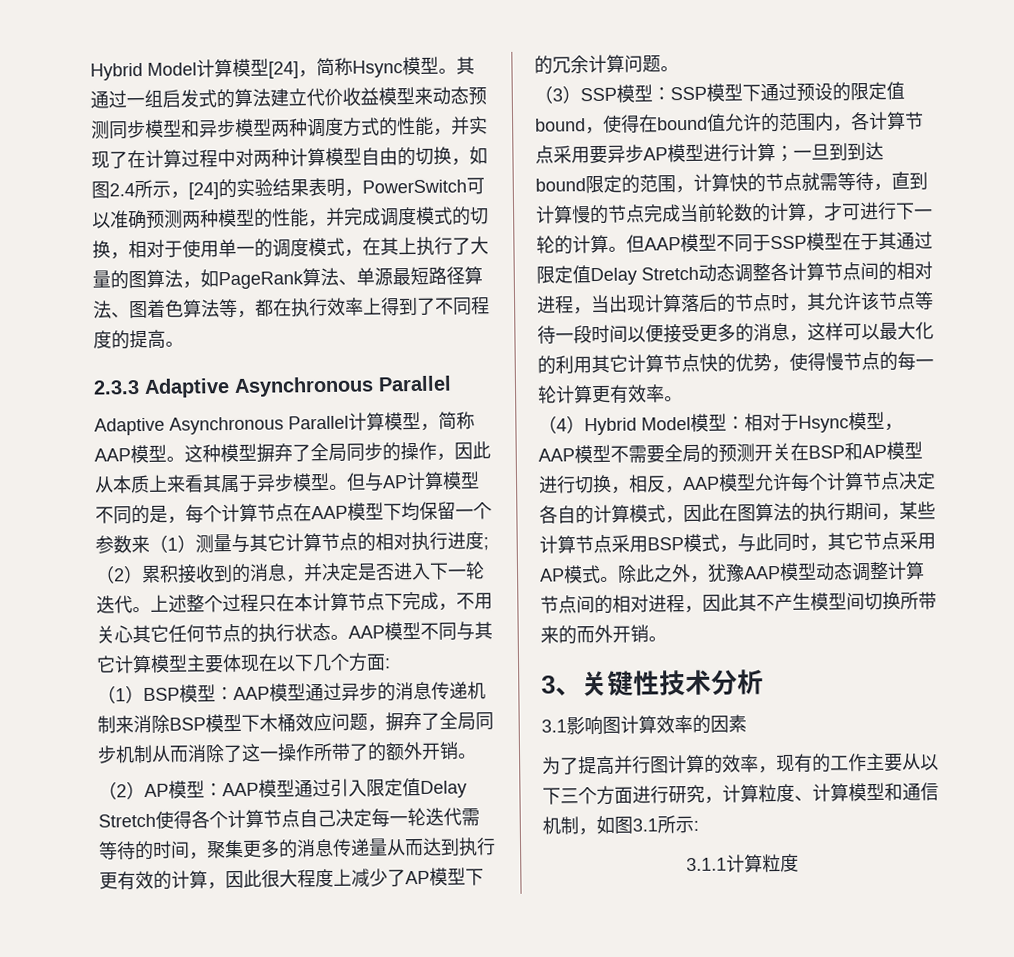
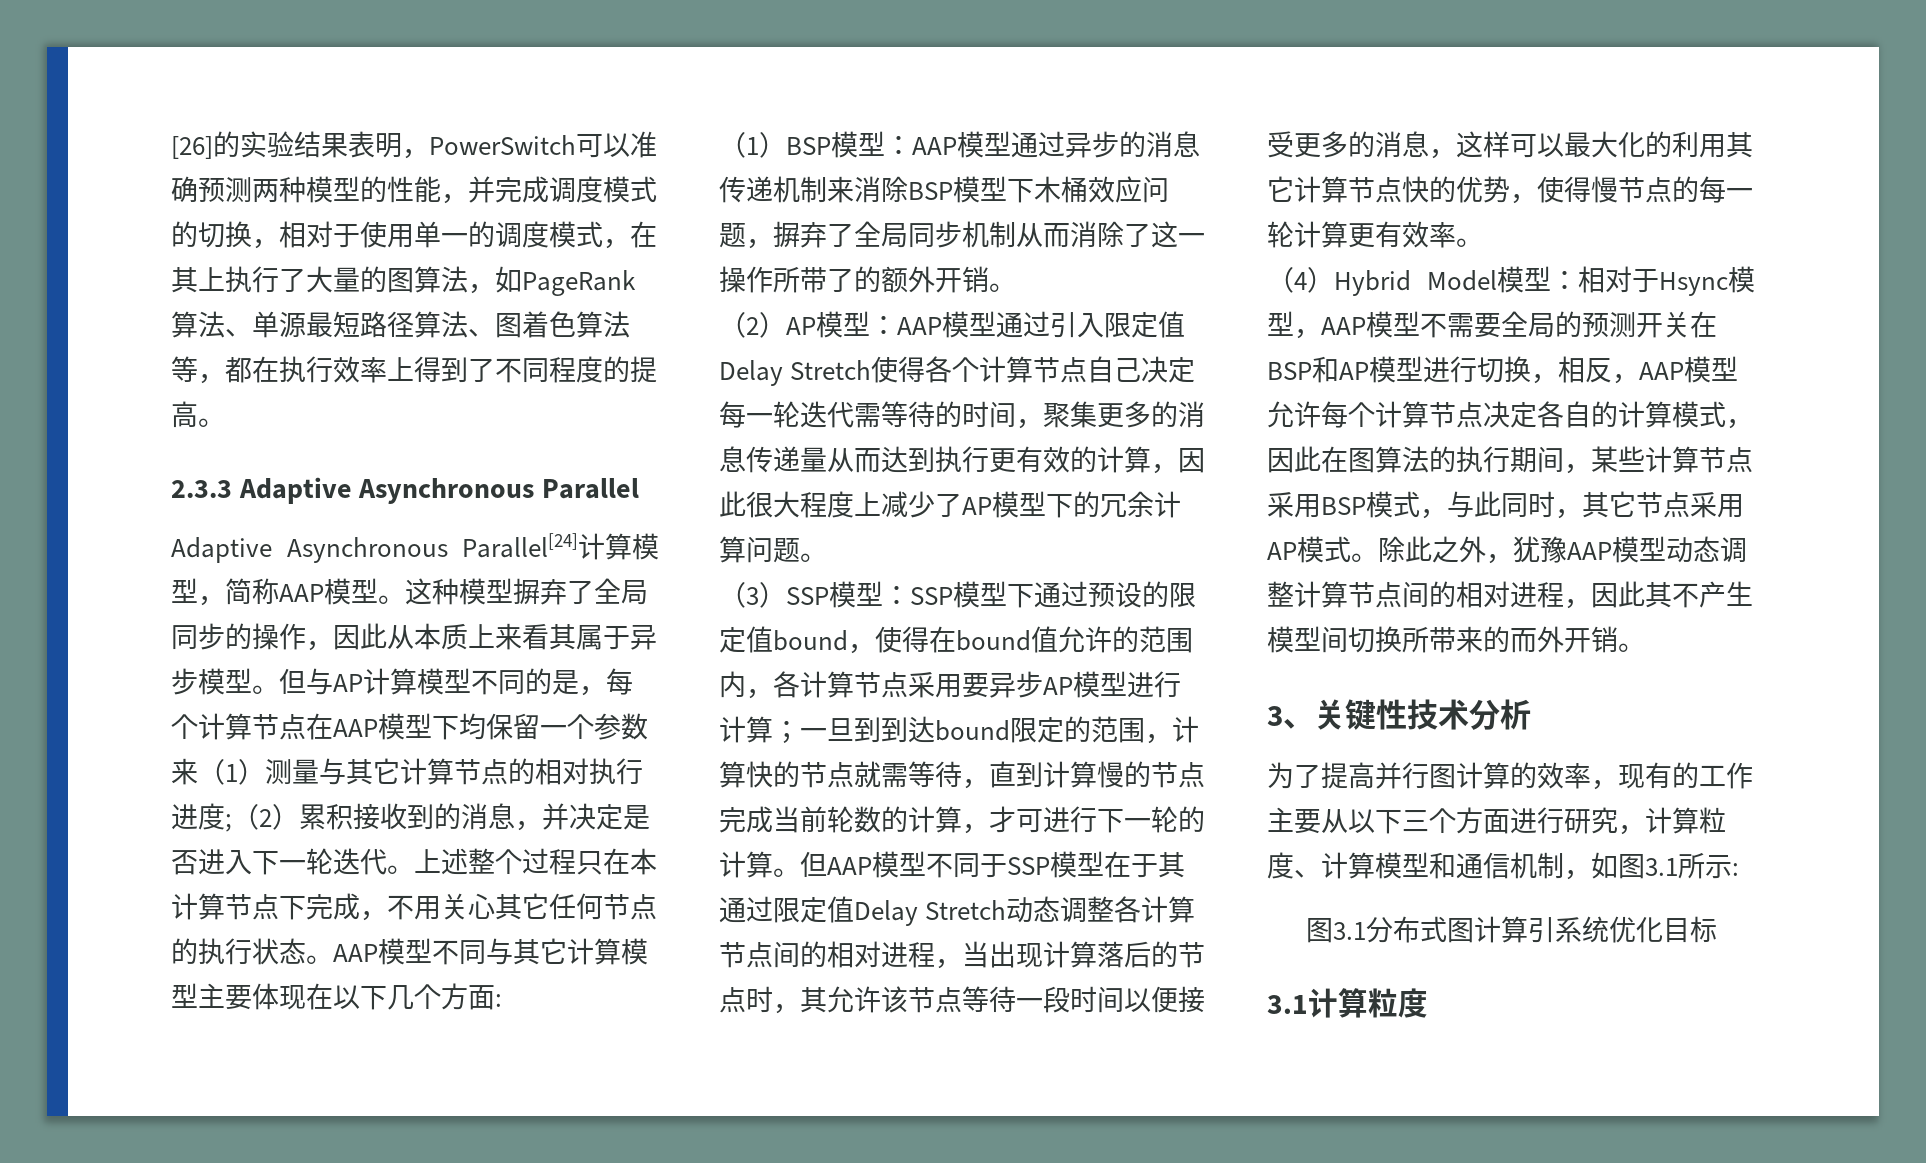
[90,56,475,81] [90,86,487,109] [91,116,488,140] [91,146,488,169] [91,179,219,200] Hybrid Model计算模型[24]，简称Hsync模型。其通过一组启发式的算法建立代价收益模型来动态预测同步模型和异步模型两种调度方式的性能，并实现了在计算过程中对两种计算模型自由的切换，如图2.4所示，[24] -> [171,136,213,159] [26]
[288,415,349,430] Parallel -> [462,533,578,558] Parallel[24]
[541,714,747,736] // 3.1影响图计算效率的因素 -> (1531, 714) none
[685,857,727,872] 3.1.1 -> [1305,916,1717,943] [1267,995,1308,1014] 图3.1分布式图计算引系统优化目标 // 3.1

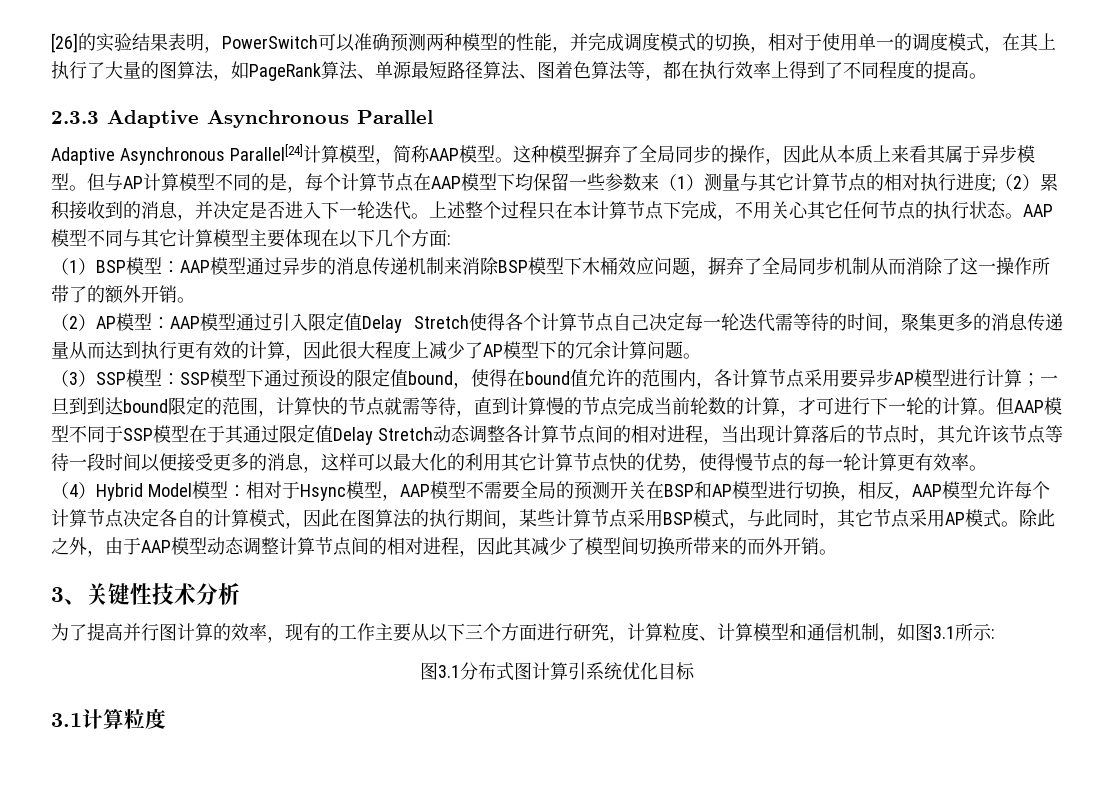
[567,714,594,739] 个 -> [587,173,605,190] 些
[1513,536,1567,563] 犹豫 -> [105,537,141,555] 由于
[1672,581,1753,608] 不产生 -> [531,537,585,556] 减少了

